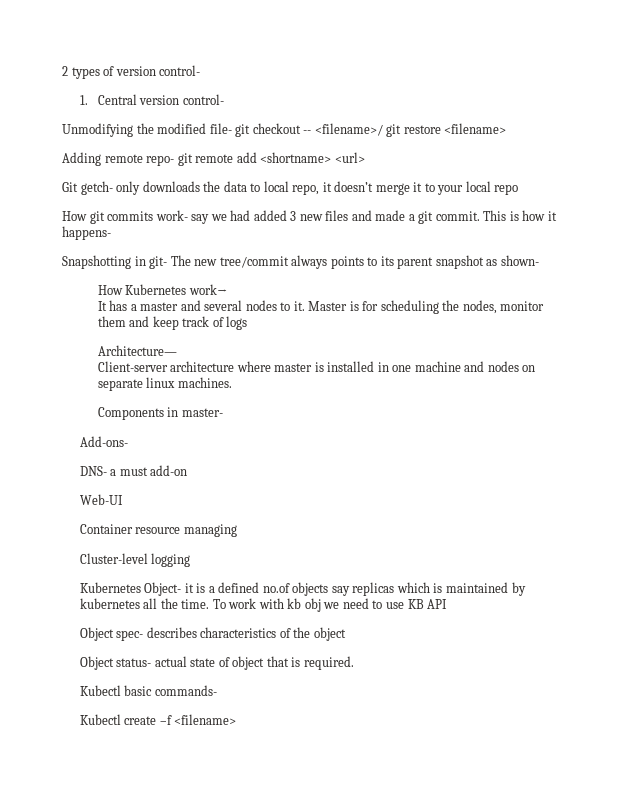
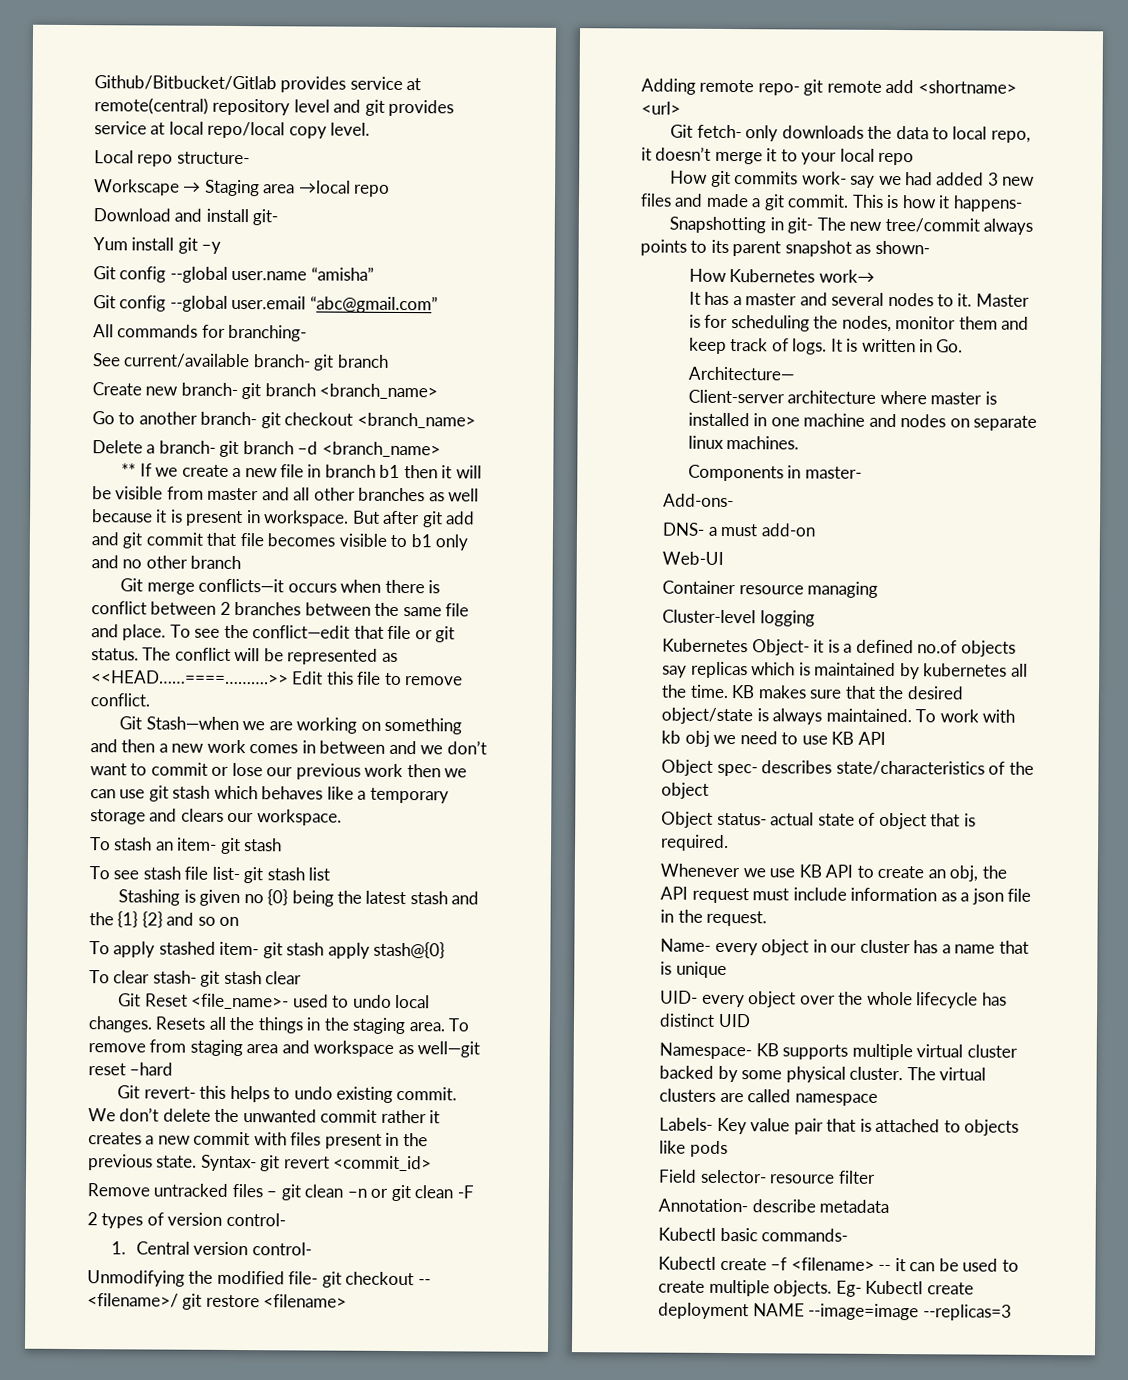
(62, 71) none -> [94,75,422,93] [94,97,455,117] [94,121,371,139] [94,150,250,167] [94,179,391,197] [93,208,279,226] [93,237,222,254] [93,266,374,283] [93,295,438,314] [93,324,308,342] [92,353,389,371] [92,382,439,400] [92,411,476,429] [92,440,441,458] [121,463,482,479] [92,486,480,502] [92,509,476,528] [91,532,469,551] [91,555,242,570] [120,578,440,595] [91,601,470,617] [91,624,456,643] [91,647,398,665] [91,670,464,686] [90,693,150,707] [119,716,462,735] [90,739,487,755] [90,762,468,780] [90,785,449,804] [90,808,342,826] [90,837,283,855] [89,866,331,884] [118,889,480,907] [89,911,240,928] [89,941,446,959] [89,970,303,987] [118,993,430,1010] [88,1016,470,1035] [88,1039,481,1058] [88,1062,174,1076] [117,1085,458,1103] [88,1107,441,1124] [88,1131,428,1149] [88,1154,433,1172] [87,1183,474,1202] Github/Bitbucket/Gitlab provides service at remote(central) repository level and git provides service at local repo/local copy level. // Local repo structure- // Workscape → Staging area →local repo // Download and install git- // Yum install git –y // Git config --global user.name “amisha” // Git config --global user.email “abc@gmail.com” // All commands for branching- // See current/available branch- git branch // Create new branch- git branch <branch_name> // Go to another branch- git checkout <branch_name> // Delete a branch- git branch –d <branch_name> // ** If we create a new file in branch b1 then it will be visible from master and all other branches as well because it is present in workspace. But after git add and git commit that file becomes visible to b1 only and no other branch // Git merge conflicts—it occurs when there is conflict between 2 branches between the same file and place. To see the conflict—edit that file or git status. The conflict will be represented as <<HEAD……====……….>> Edit this file to remove conflict. // Git Stash—when we are working on something and then a new work comes in between and we don’t want to commit or lose our previous work then we can use git stash which behaves like a temporary storage and clears our workspace. // To stash an item- git stash // To see stash file list- git stash list // Stashing is given no {0} being the latest stash and the {1} {2} and so on // To apply stashed item- git stash apply stash@{0} // To clear stash- git stash clear // Git Reset <file_name>- used to undo local changes. Resets all the things in the staging area. To remove from staging area and workspace as well—git reset –hard // Git revert- this helps to undo existing commit. We don’t delete the unwanted commit rather it creates a new commit with files present in the previous state. Syntax- git revert <commit_id> // Remove untracked files – git clean –n or git clean -F //
[80,181,113,195] getch- -> [696,124,742,139] fetch-
[226,316,248,330] logs -> [792,338,964,355] logs. It is written in Go.
(210, 604) none -> [731,685,964,700] [661,707,912,725] KB makes sure that the desired object/state is always maintained.
[200,627,277,638] characteristics -> [835,760,985,776] state/characteristics
(354, 663) none -> [660,863,1007,882] [660,886,1032,905] [660,909,768,927] [660,938,1029,956] [660,961,727,978] [660,990,1007,1009] [659,1013,751,1028] [659,1042,1018,1061] [659,1065,987,1083] [659,1088,878,1106] [659,1117,1020,1136] [659,1140,728,1158] [658,1169,876,1184] [658,1198,890,1214] // Whenever we use KB API to create an obj, the API request must include information as a json file in the request. // Name- every object in our cluster has a name that is unique // UID- every object over the whole lifecycle has distinct UID // Namespace- KB supports multiple virtual cluster backed by some physical cluster. The virtual clusters are called namespace // Labels- Key value pair that is attached to objects like pods // Field selector- resource filter // Annotation- describe metadata
(237, 719) none -> [878,1258,1019,1272] [658,1279,974,1297] [658,1302,1012,1321] -- it can be used to create multiple objects. Eg- Kubectl create deployment NAME --image=image --replicas=3

